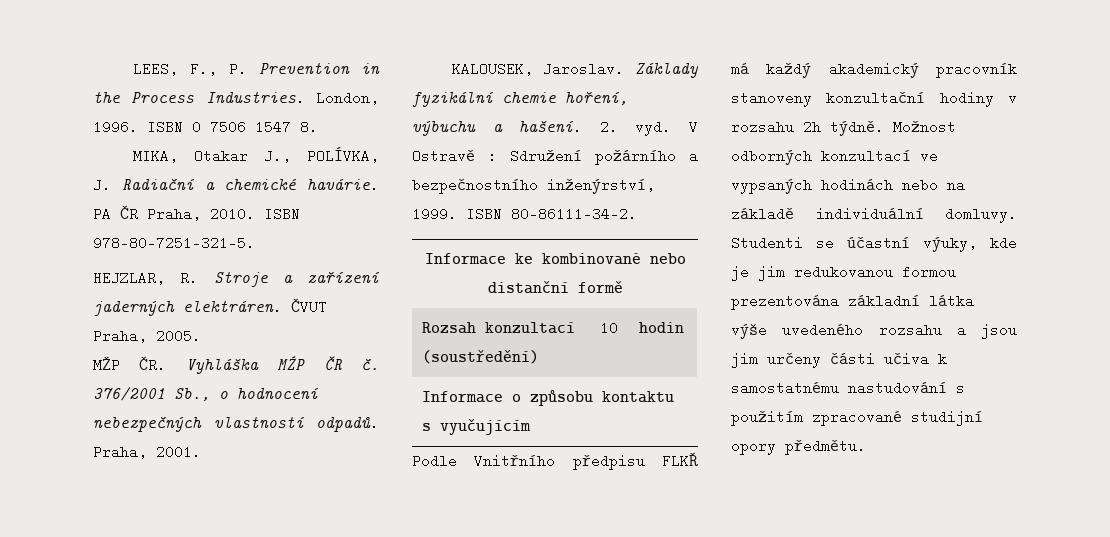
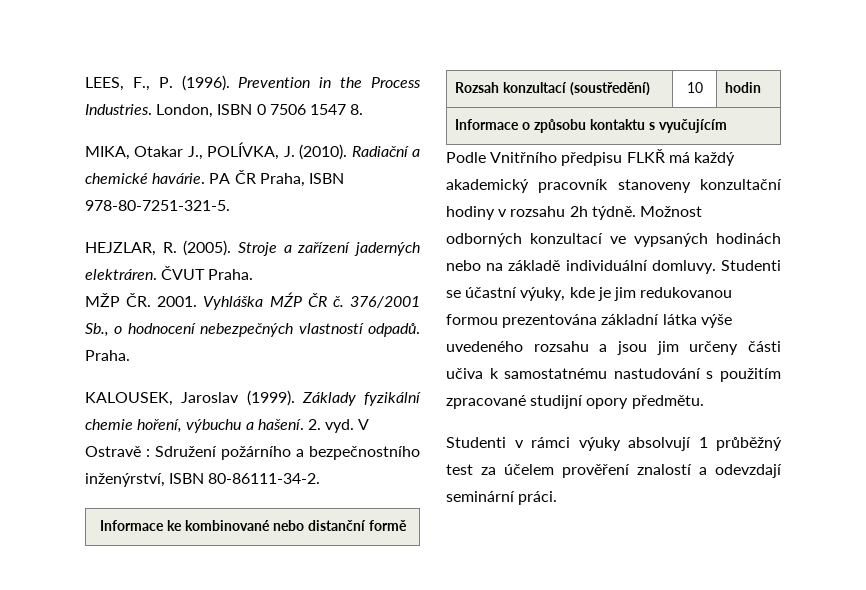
(247, 69) none -> [181,75,230,91] (1996).
[93,120,138,134] 1996. -> (214, 111) none
(111, 185) none -> [299,144,348,160] (2010).
[210,207,255,221] 2010. -> (305, 180) none
(199, 278) none -> [183,240,232,256] (2005).
[93,329,201,343] Praha, 2005. -> [208,269,254,280] Praha.
(167, 364) none -> [157,296,198,307] 2001.
[93,445,201,459] Praha, 2001. -> [85,350,130,361] Praha.
[543,62,625,76] Jaroslav. -> [181,390,295,406] Jaroslav (1999).
[412,207,457,221] 1999. -> (165, 480) none
(866, 447) none -> [446,437,782,451] [446,464,782,478] [446,491,558,505] // Studenti v rámci výuky absolvují 1 průběžný test za účelem prověření znalostí a odevzdají seminární práci.

